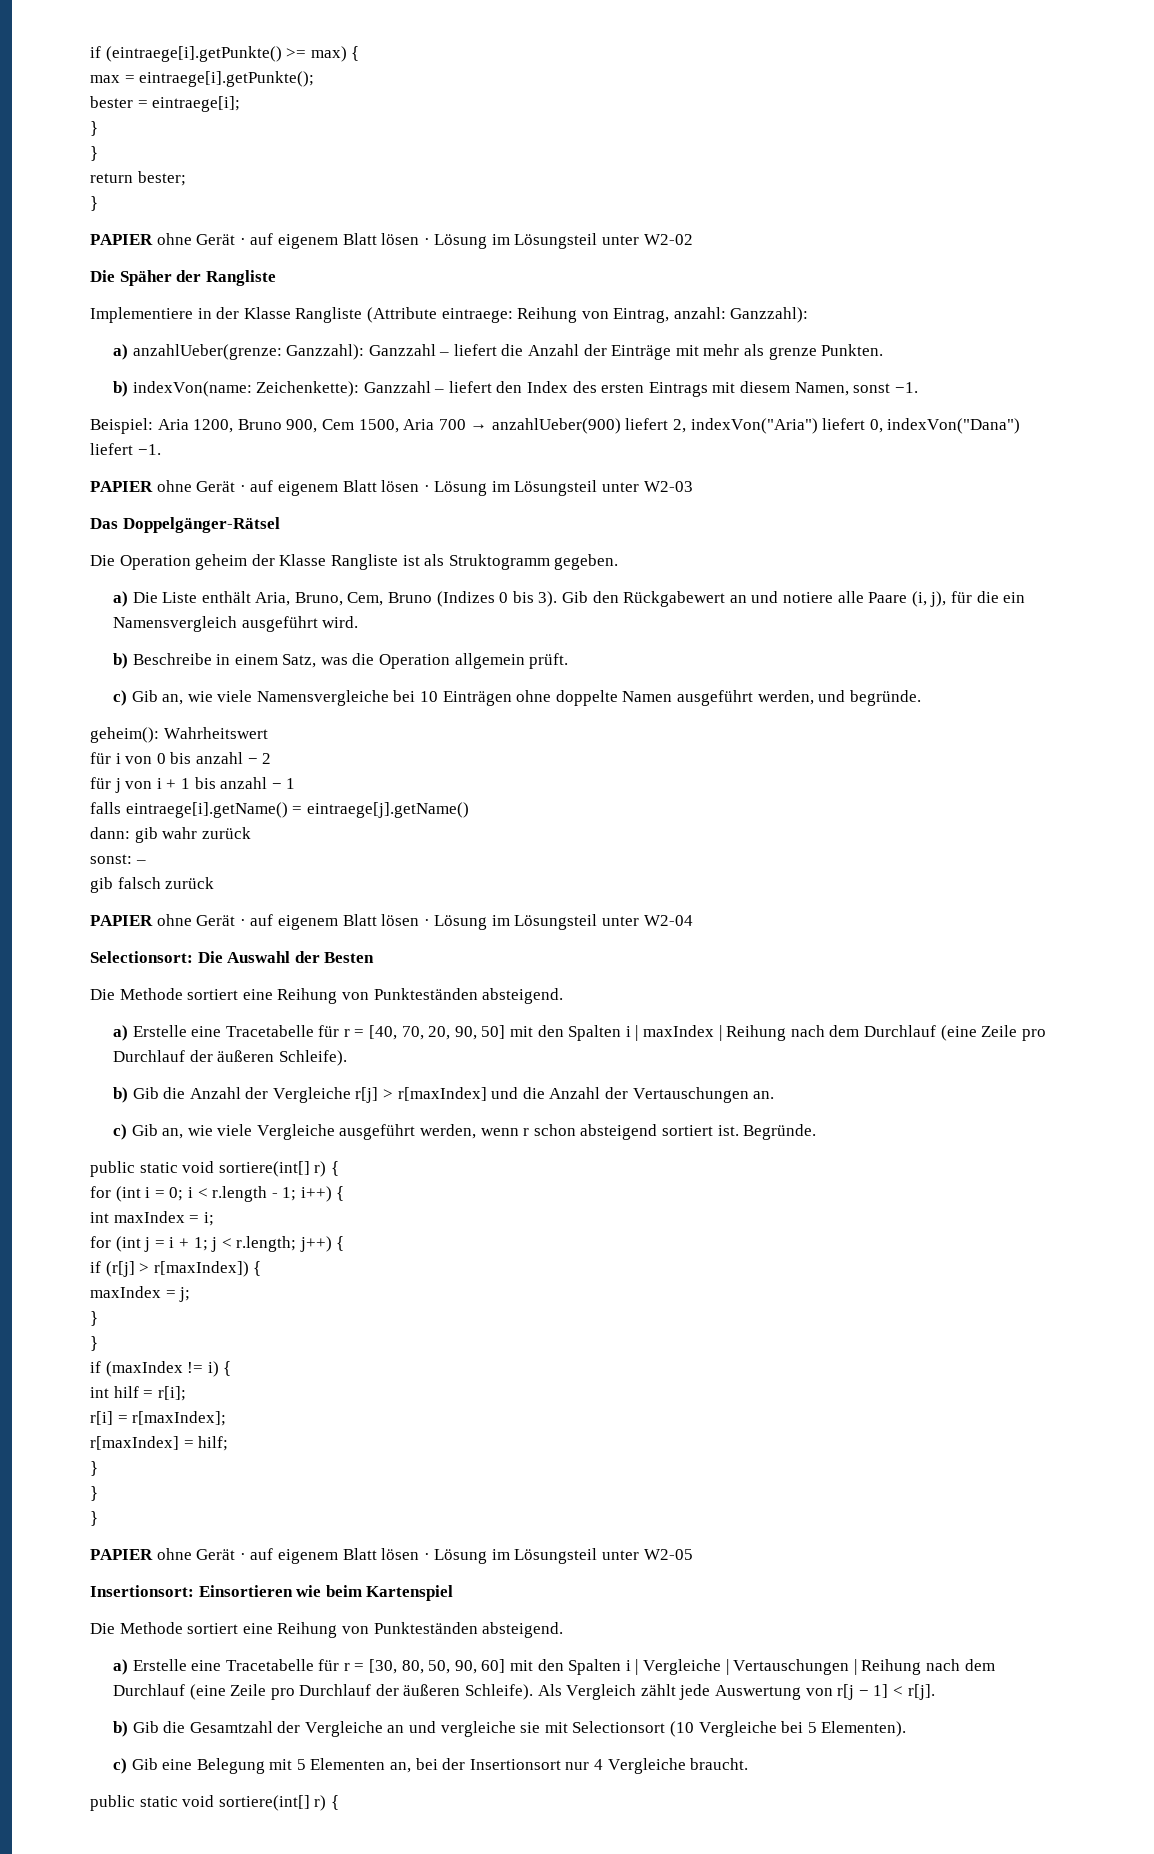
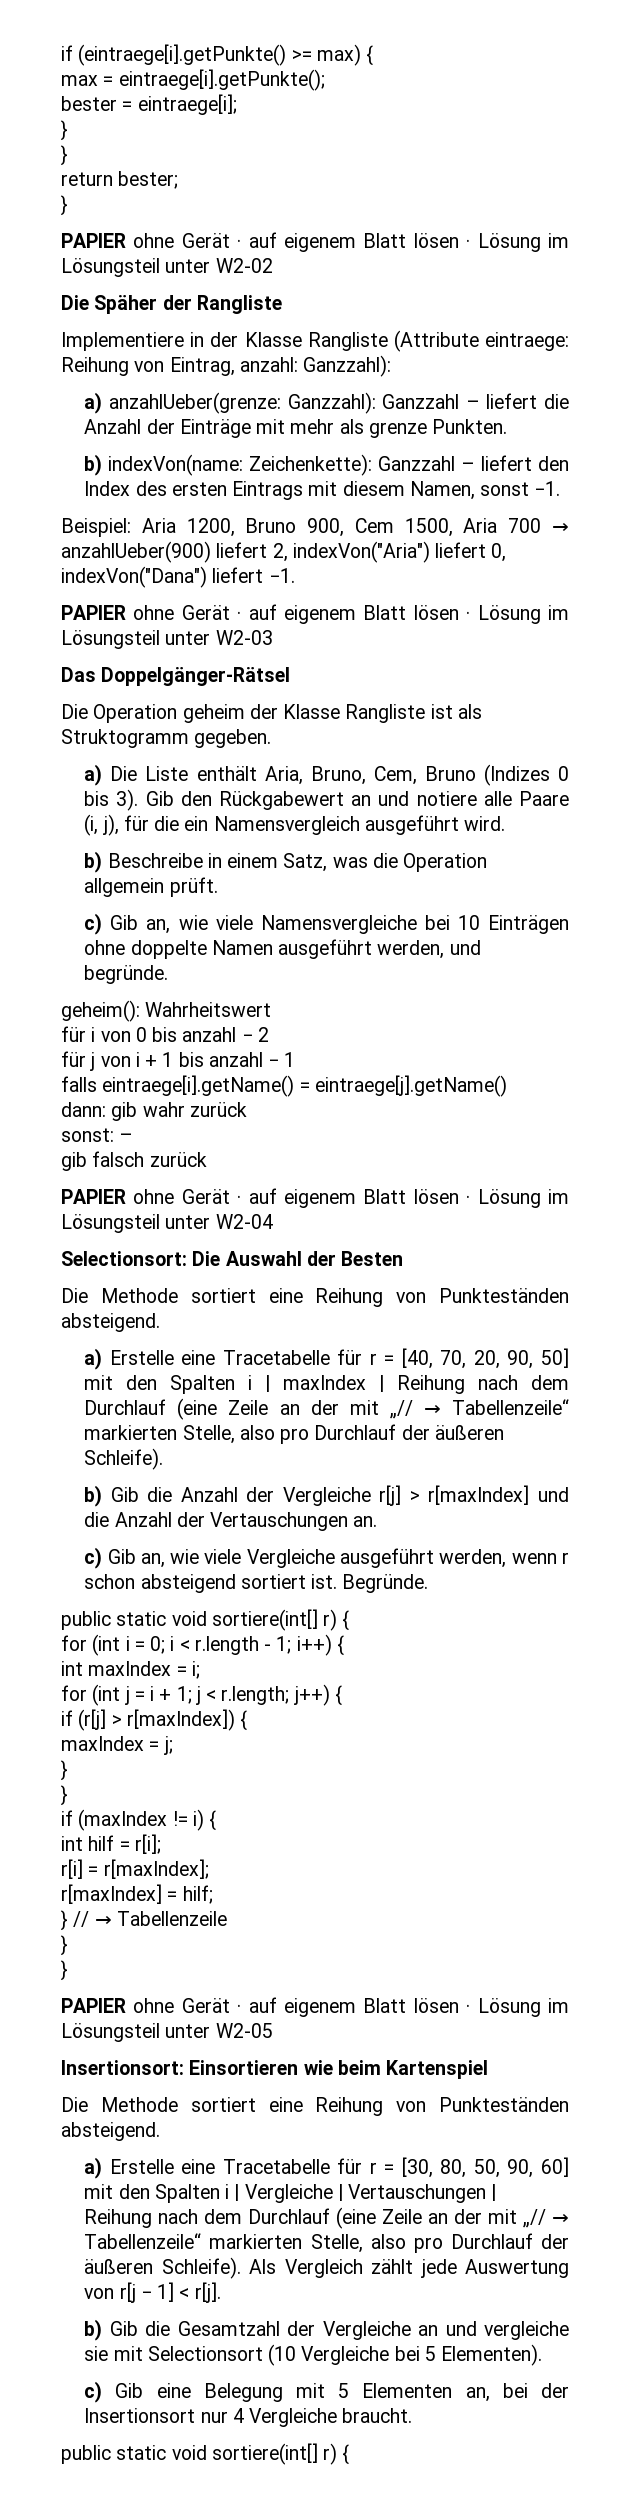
(1018, 1031) none -> [279,1399,569,1419] [84,1425,275,1444] an der mit „// → Tabellenzeile“ markierten Stelle, also
(98, 1468) none -> [73,1911,227,1927] // → Tabellenzeile
(267, 1690) none -> [428,2209,569,2228] [84,2233,406,2253] an der mit „// → Tabellenzeile“ markierten Stelle, also

